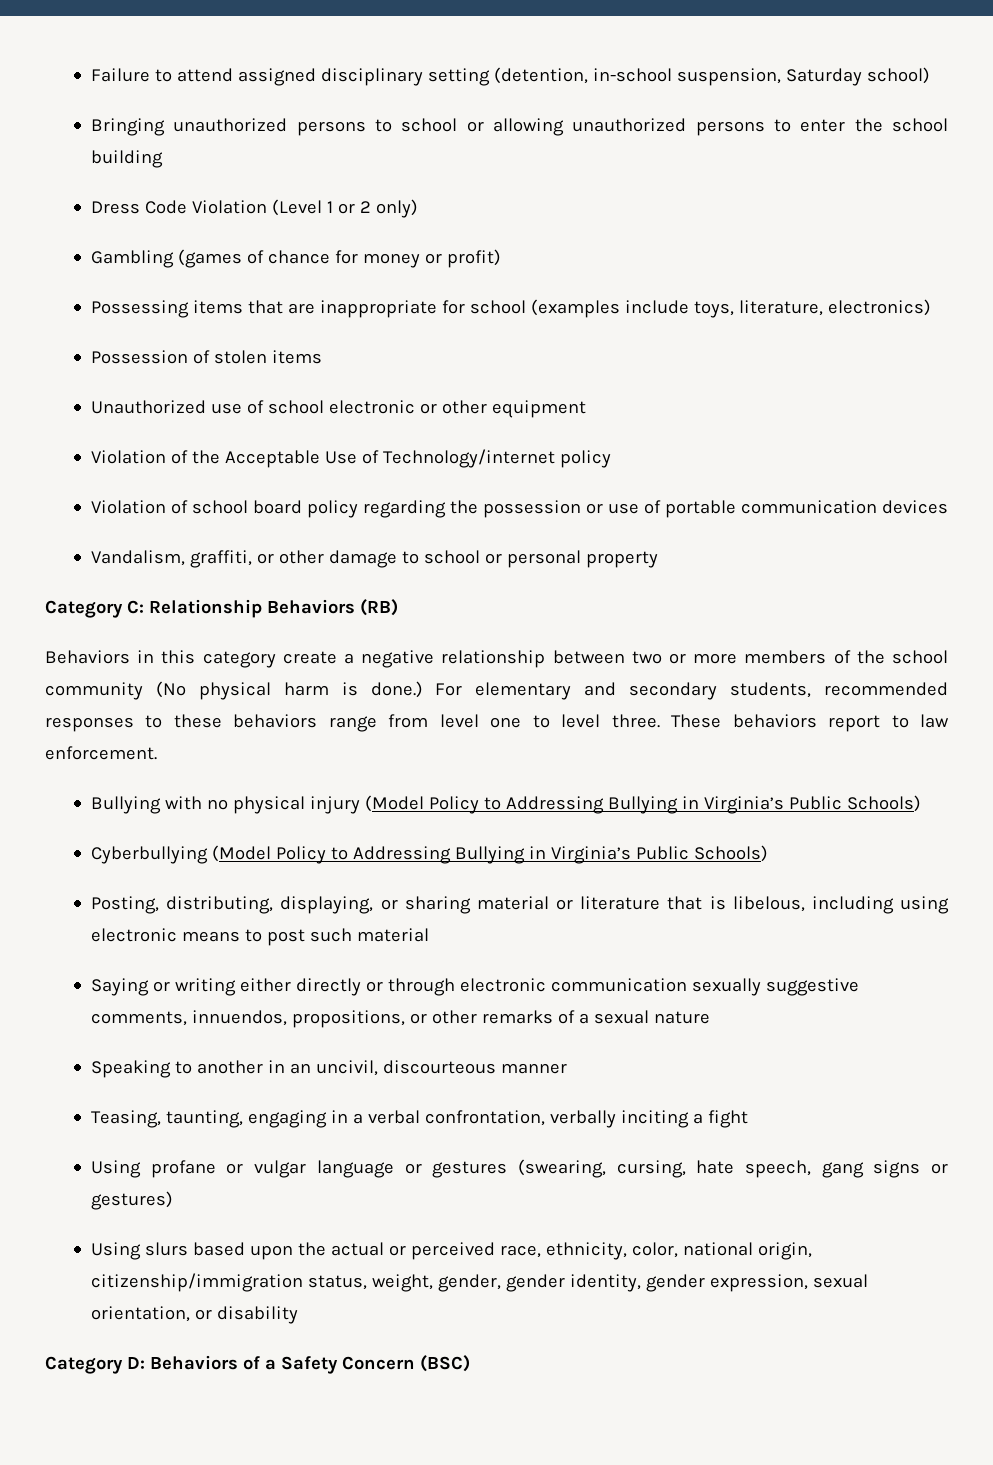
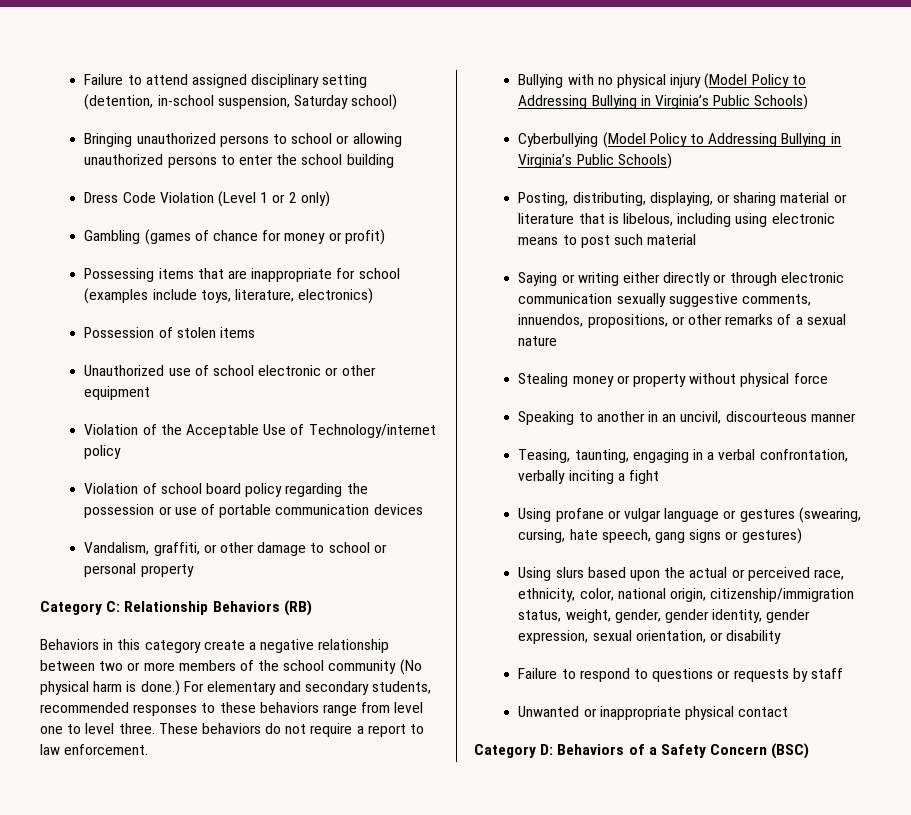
(817, 721) none -> [265,723,364,737] do not require a
(711, 1017) none -> [518,373,828,387] // Stealing money or property without physical force
(299, 1315) none -> [518,668,843,682] [518,706,789,720] // Failure to respond to questions or requests by staff // Unwanted or inappropriate physical contact

